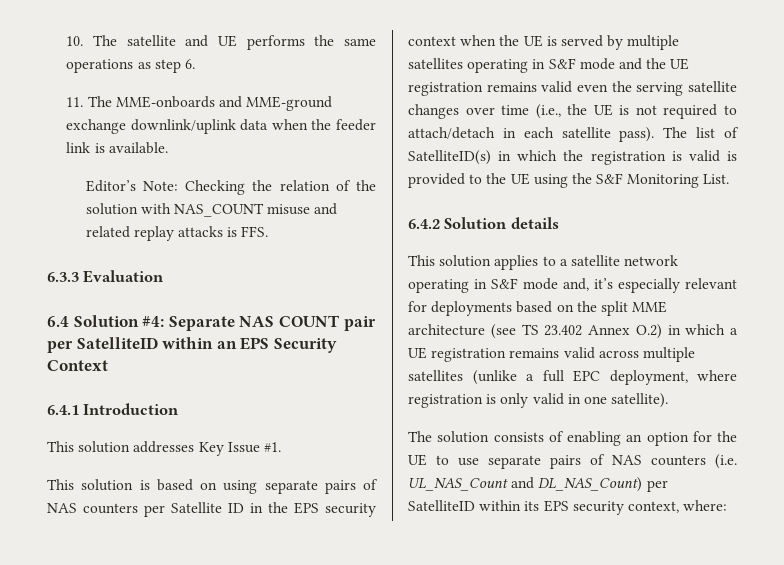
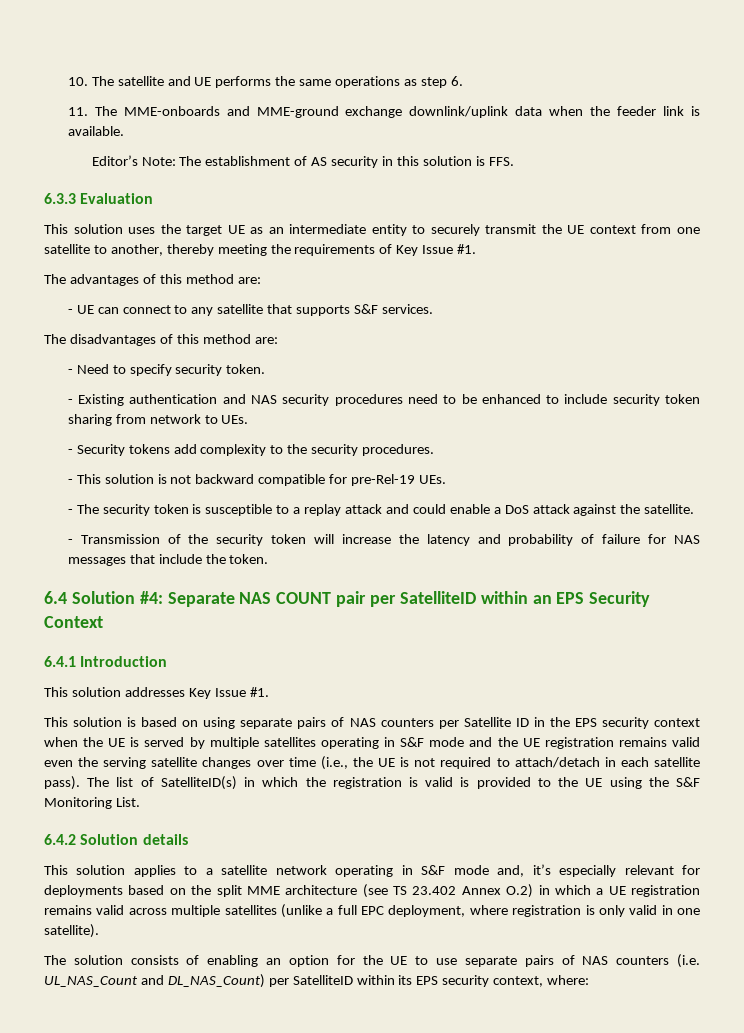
[185,180,376,195] [85,203,338,217] [85,226,269,241] [47,270,165,283] Checking the relation of the solution with NAS_COUNT misuse and related replay attacks is FFS. // 6.3.3 Evaluation -> [179,156,514,168] [44,193,154,204] [44,224,700,236] [44,244,477,256] [44,274,261,286] [67,304,433,316] [44,334,278,346] [67,364,266,376] [67,394,700,406] [67,414,249,426] [67,444,435,456] [67,474,447,486] [67,504,695,516] [67,534,700,546] [67,554,269,566] The establishment of AS security in this solution is FFS. // 6.3.3 Evaluation // This solution uses the target UE as an intermediate entity to securely transmit the UE context from one satellite to another, thereby meeting the requirements of Key Issue #1. // The advantages of this method are: // - UE can connect to any satellite that supports S&F services. // The disadvantages of this method are: // - Need to specify security token. // - Existing authentication and NAS security procedures need to be enhanced to include security token sharing from network to UEs. // - Security tokens add complexity to the security procedures. // - This solution is not backward compatible for pre-Rel-19 UEs. // - The security token is susceptible to a replay attack and could enable a DoS attack against the satellite. // - Transmission of the security token will increase the latency and probability of failure for NAS messages that include the token.

